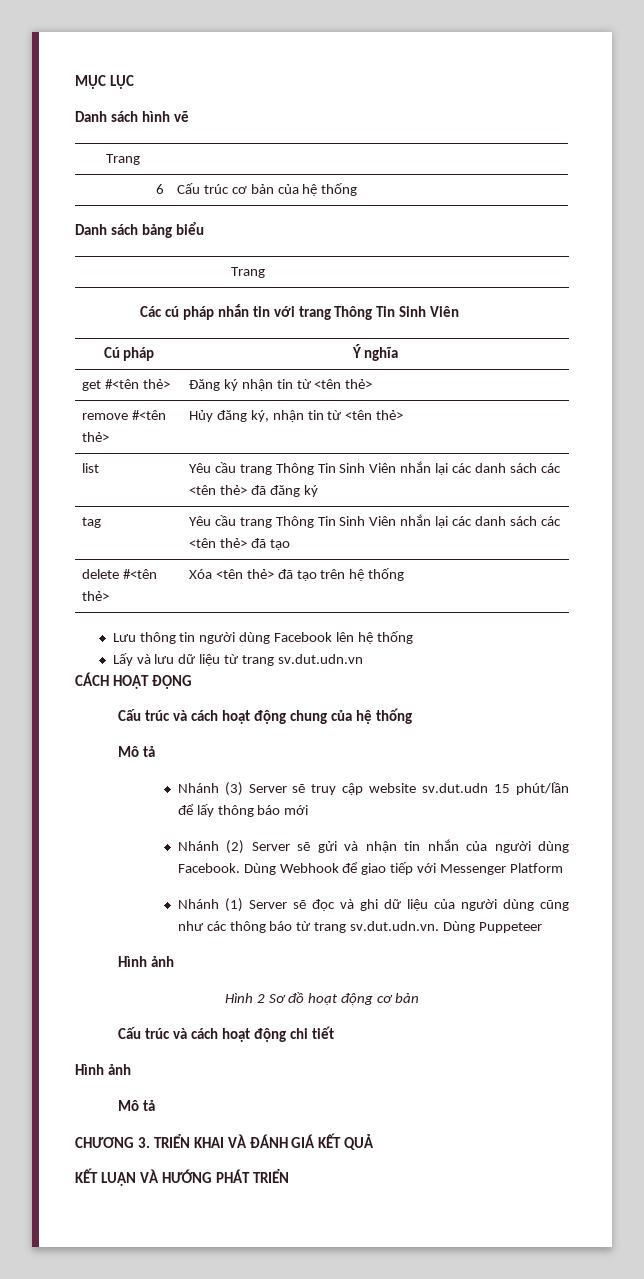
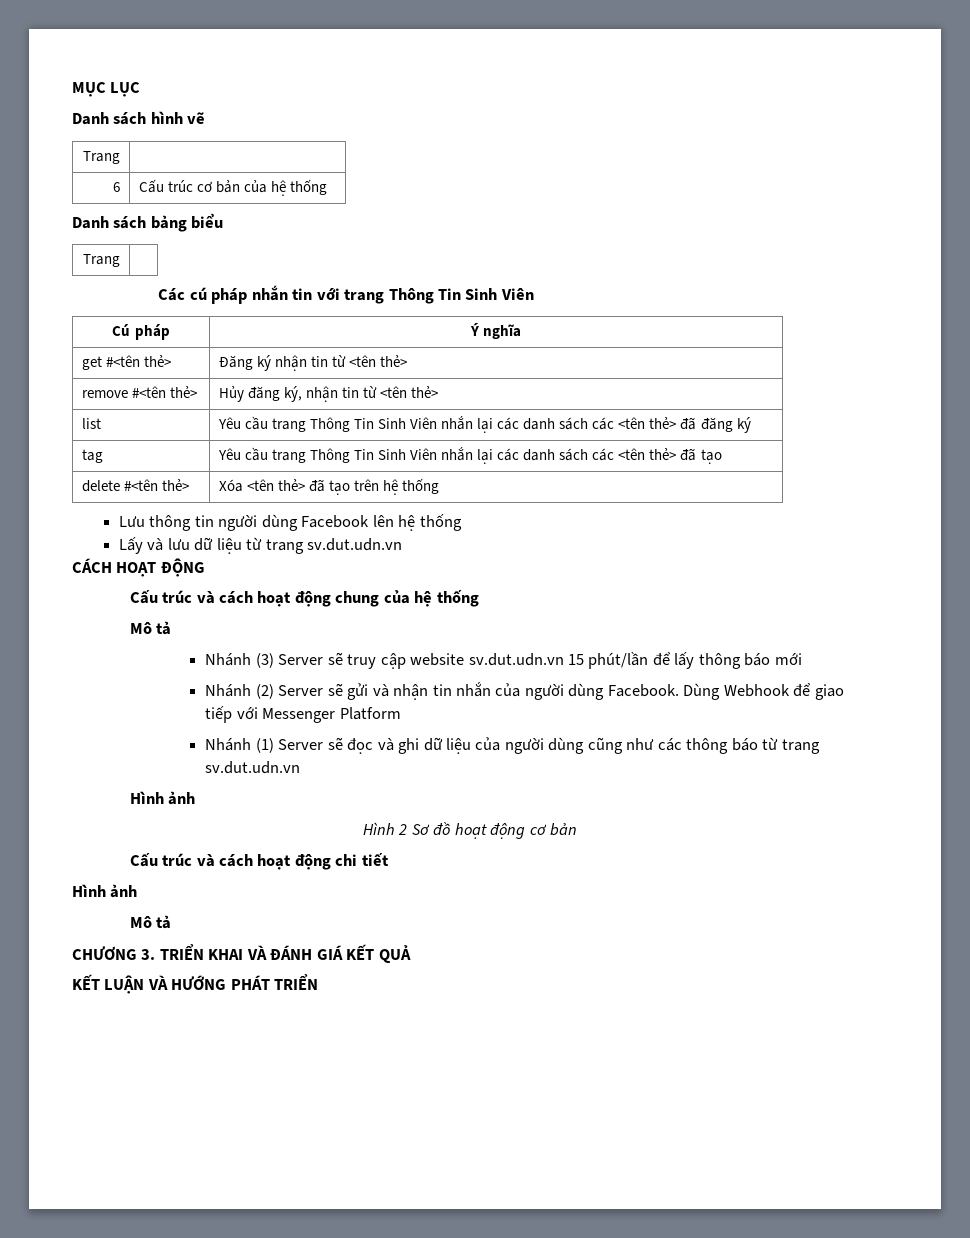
[422,783,489,793] sv.dut.udn -> [468,653,564,666] sv.dut.udn.vn
[350,921,543,933] sv.dut.udn.vn. Dùng Puppeteer -> [205,761,301,774] sv.dut.udn.vn

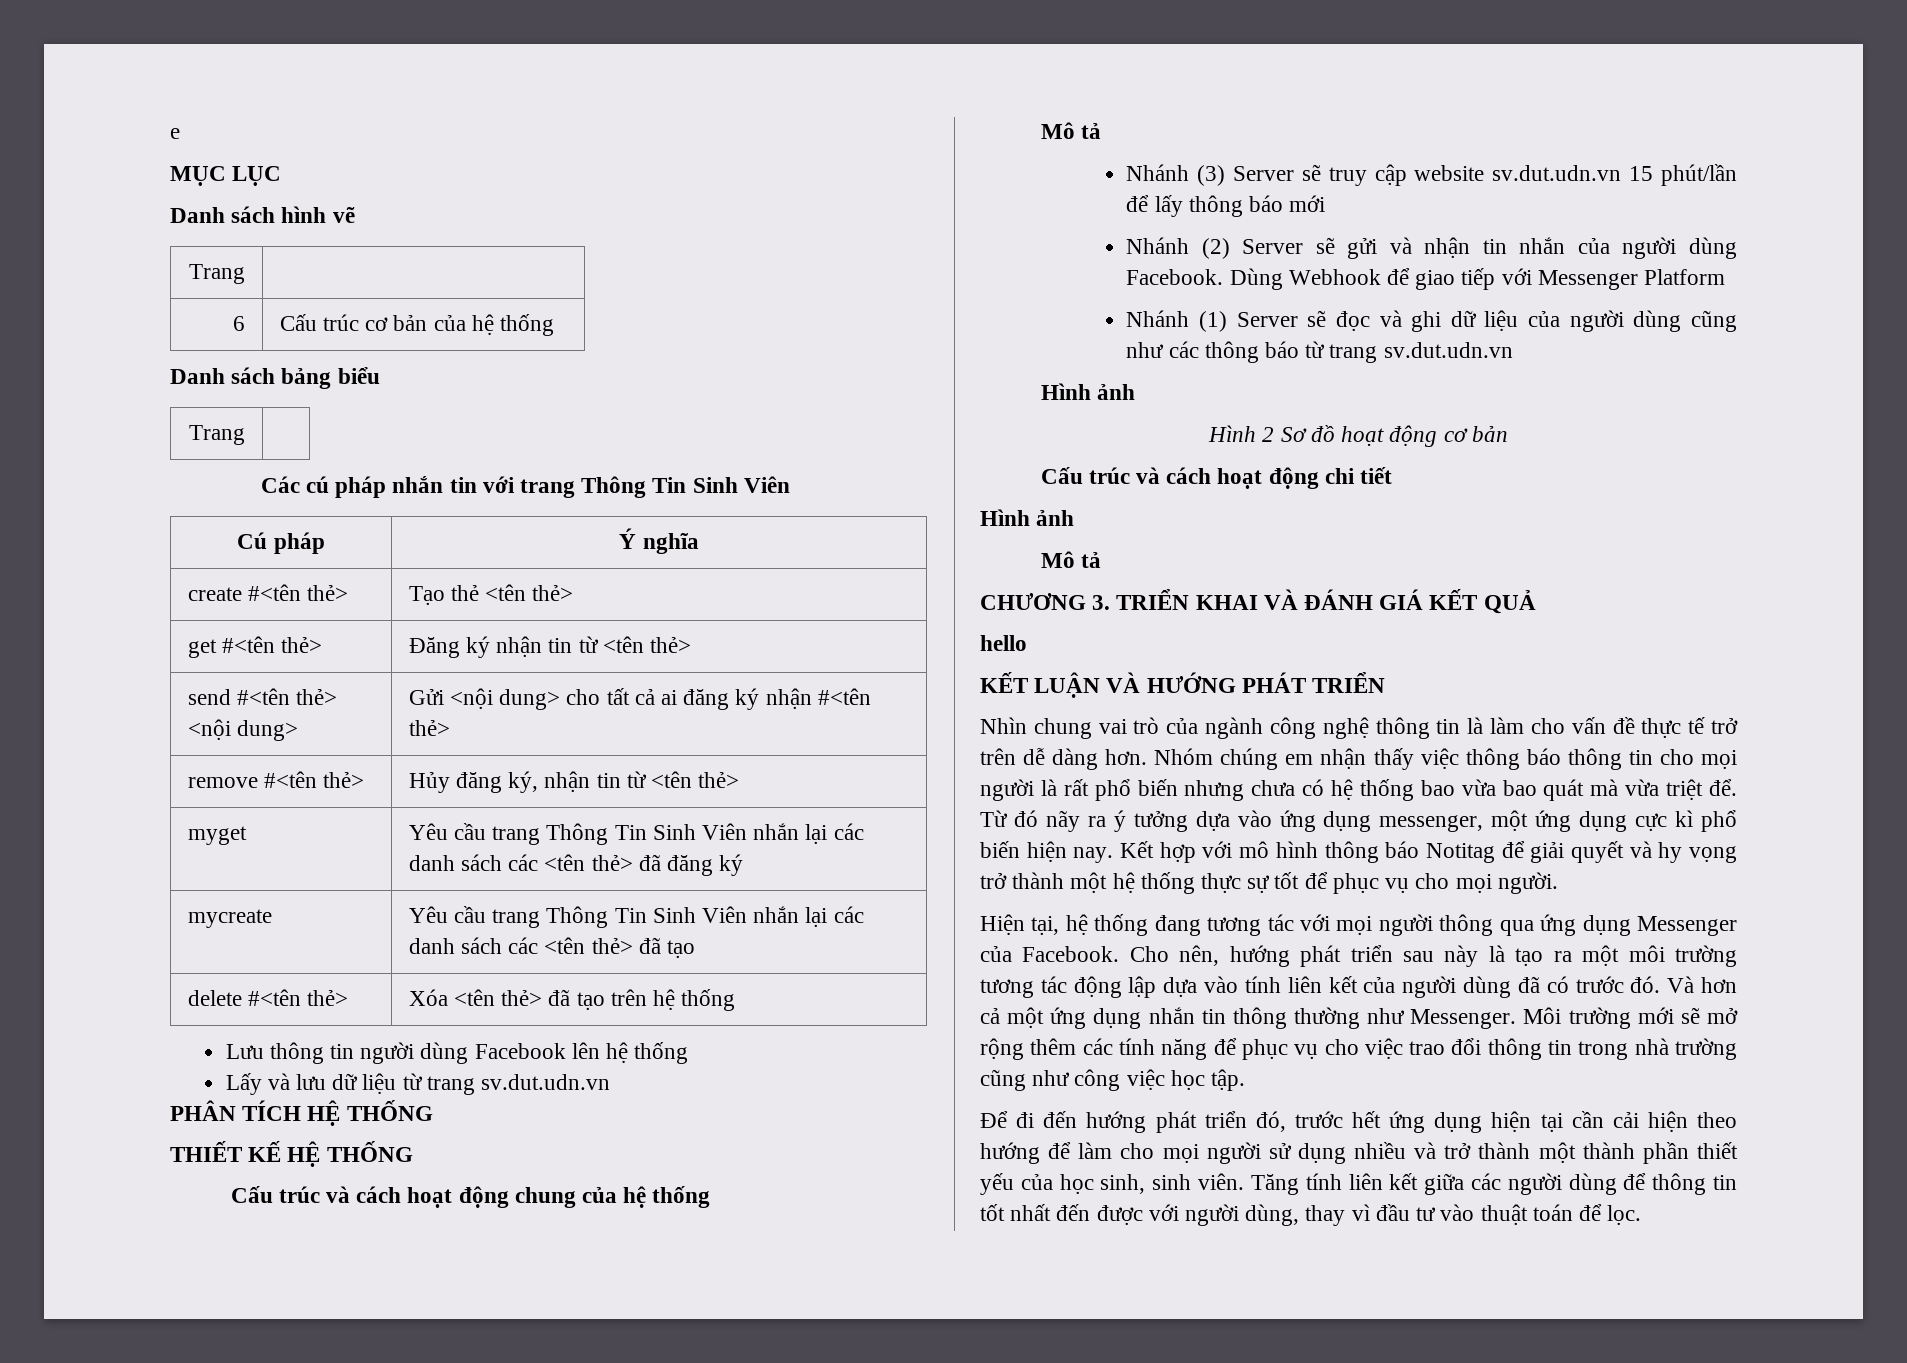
(72, 89) none -> [170,128,180,139] e //
(522, 331) none -> [187,584,349,601] [408,584,574,605] // create #<tên thẻ> | Tạo thẻ <tên thẻ>
(408, 361) none -> [187,688,338,705] [187,719,299,741] [408,688,871,710] [408,720,450,736] // send #<tên thẻ> <nội dung> | Gửi <nội dung> cho tất cả ai đăng ký nhận #<tên thẻ>
[81,418,101,429] list -> [187,826,247,845] myget
[81,449,103,463] tag -> [187,909,272,928] mycreate
[72,558,205,577] CÁCH HOẠT ĐỘNG -> [170,1100,433,1126] [170,1141,413,1167] PHÂN TÍCH HỆ THỐNG // THIẾT KẾ HỆ THỐNG
(411, 954) none -> [980,635,1027,651] // hello
(319, 982) none -> [980,717,1739,739] [980,748,1738,770] [980,779,1737,801] [980,810,1737,832] [980,841,1737,863] [980,872,1558,894] [980,914,1737,936] [980,945,1737,967] [980,976,1738,998] [980,1007,1738,1029] [980,1038,1737,1060] [980,1069,1246,1091] [980,1111,1737,1133] [980,1142,1738,1164] [980,1173,1737,1195] [980,1204,1642,1226] // Nhìn chung vai trò của ngành công nghệ thông tin là làm cho vấn đề thực tế trở trên dễ dàng hơn. Nhóm chúng em nhận thấy việc thông báo thông tin cho mọi người là rất phổ biến nhưng chưa có hệ thống bao vừa bao quát mà vừa triệt để. Từ đó nãy ra ý tưởng dựa vào ứng dụng messenger, một ứng dụng cực kì phổ biến hiện nay. Kết hợp với mô hình thông báo Notitag để giải quyết và hy vọng trở thành một hệ thống thực sự tốt để phục vụ cho mọi người. // Hiện tại, hệ thống đang tương tác với mọi người thông qua ứng dụng Messenger của Facebook. Cho nên, hướng phát triển sau này là tạo ra một môi trường tương tác động lập dựa vào tính liên kết của người dùng đã có trước đó. Và hơn cả một ứng dụng nhắn tin thông thường như Messenger. Môi trường mới sẽ mở rộng thêm các tính năng để phục vụ cho việc trao đổi thông tin trong nhà trường cũng như công việc học tập. // Để đi đến hướng phát triển đó, trước hết ứng dụng hiện tại cần cải hiện theo hướng để làm cho mọi người sử dụng nhiều và trở thành một thành phần thiết yếu của học sinh, sinh viên. Tăng tính liên kết giữa các người dùng để thông tin tốt nhất đến được với người dùng, thay vì đầu tư vào thuật toán để lọc.

